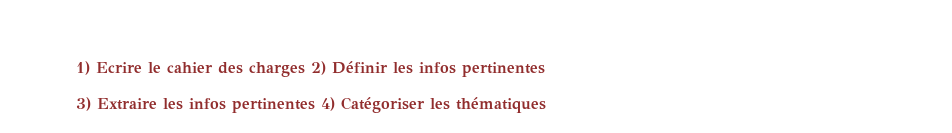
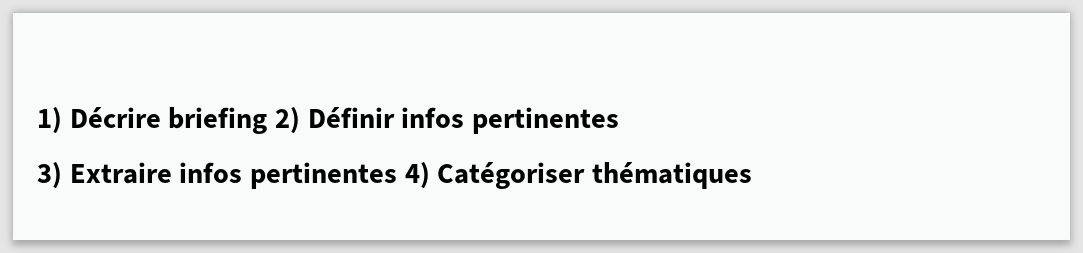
[96,62,305,77] Ecrire le cahier des charges -> [69,107,268,134] Décrire briefing
[393,62,413,74] les -> (395, 117) none
[163,98,183,110] les -> (172, 173) none
[430,98,450,110] les -> (586, 175) none

